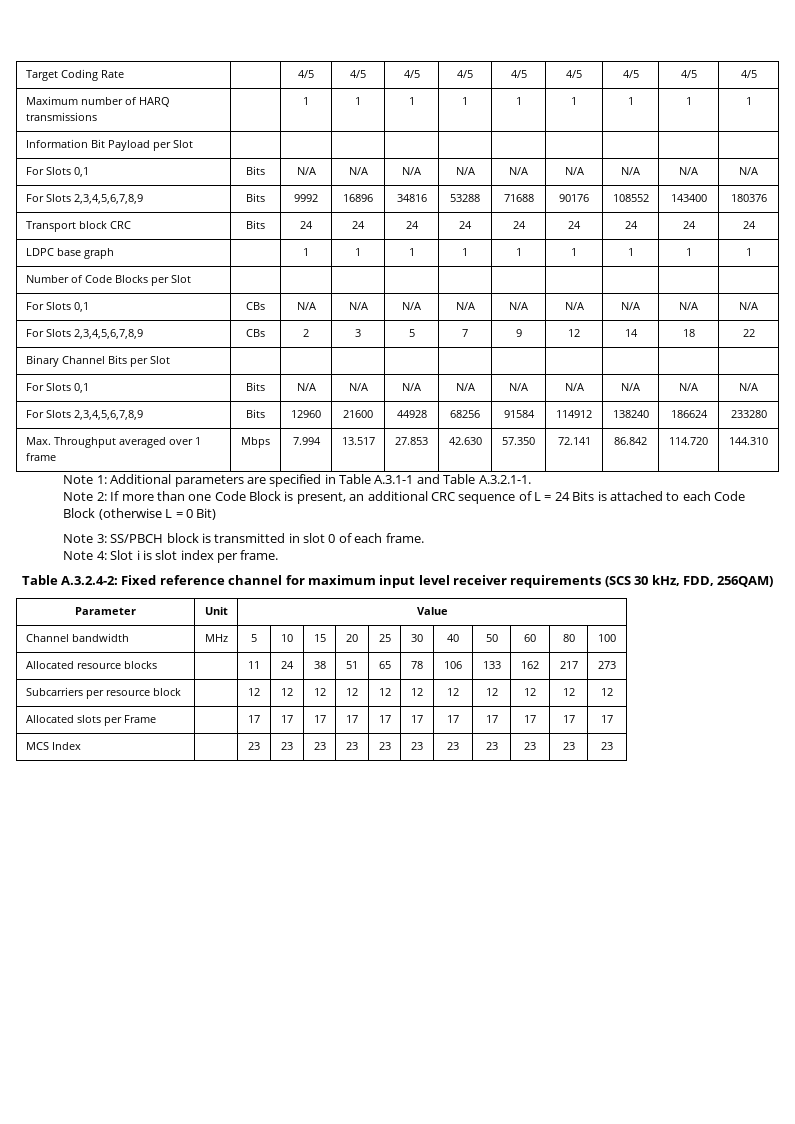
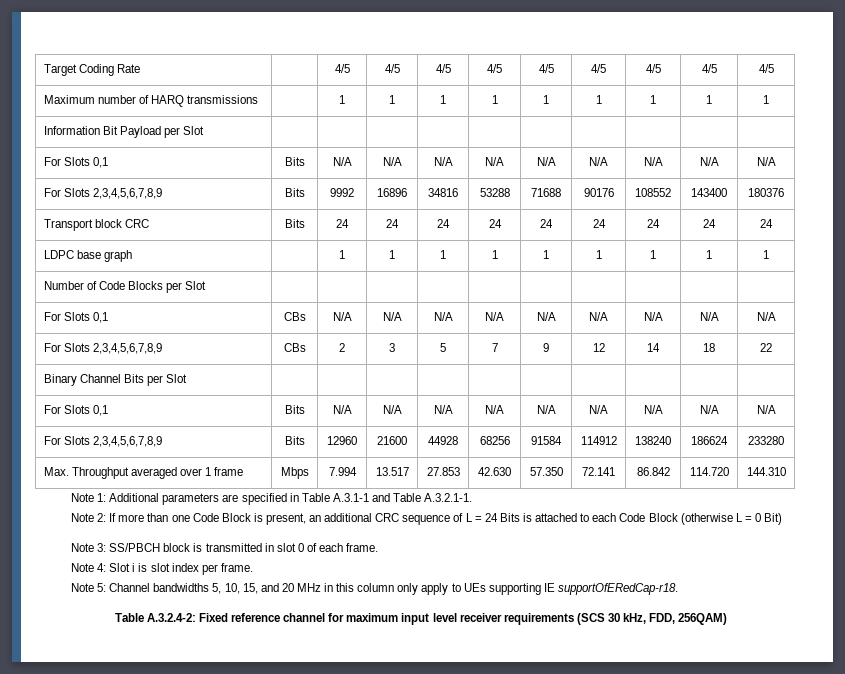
(279, 555) none -> [71,583,679,595] // Note 5: Channel bandwidths 5, 10, 15, and 20 MHz in this column only apply to UEs supporting IE supportOfERedCap-r18.
[75,607,136,615] [204,607,228,615] [416,607,448,615] [25,633,129,642] [204,634,228,642] [251,634,257,642] [281,634,293,642] [313,634,326,642] [346,634,358,642] [378,634,391,642] [411,634,423,642] [447,634,459,642] [485,634,498,642] [524,634,536,642] [562,634,575,642] [598,634,616,642] [25,661,157,669] [248,661,260,669] [281,661,294,669] [313,661,326,669] [346,661,358,669] [378,661,391,669] [411,661,423,669] [444,661,462,669] [482,661,501,669] [521,661,539,669] [559,661,578,669] [598,661,616,669] [25,687,181,699] [248,688,260,696] [281,688,293,696] [313,688,326,696] [346,688,358,696] [378,688,391,696] [411,688,423,696] [447,688,459,696] [485,688,498,696] [524,688,536,696] [562,688,575,696] [601,688,613,696] [25,715,156,726] [248,715,260,723] [281,715,293,723] [313,715,326,723] [346,715,358,723] [378,715,391,723] [411,715,423,723] [447,715,459,723] [485,715,498,723] [524,715,536,723] [562,715,575,723] [601,715,613,723] [25,742,81,750] [248,742,260,750] [281,742,293,750] [313,742,326,750] [346,742,358,750] [378,742,391,750] [411,742,423,750] [447,742,459,750] [485,742,498,750] [524,742,536,750] [562,742,575,750] [601,742,613,750] // Parameter | Unit | Value // Channel bandwidth | MHz | 5 | 10 | 15 | 20 | 25 | 30 | 40 | 50 | 60 | 80 | 100 // Allocated resource blocks | | 11 | 24 | 38 | 51 | 65 | 78 | 106 | 133 | 162 | 217 | 273 // Subcarriers per resource block | | 12 | 12 | 12 | 12 | 12 | 12 | 12 | 12 | 12 | 12 | 12 // Allocated slots per Frame | | 17 | 17 | 17 | 17 | 17 | 17 | 17 | 17 | 17 | 17 | 17 // MCS Index | | 23 | 23 | 23 | 23 | 23 | 23 | 23 | 23 | 23 | 23 | 23 -> (728, 619) none

